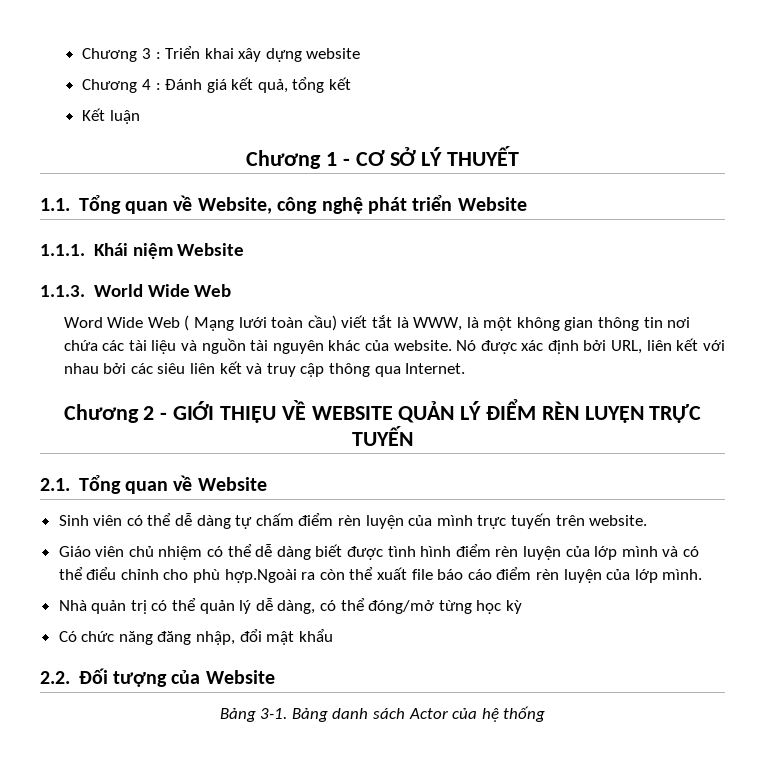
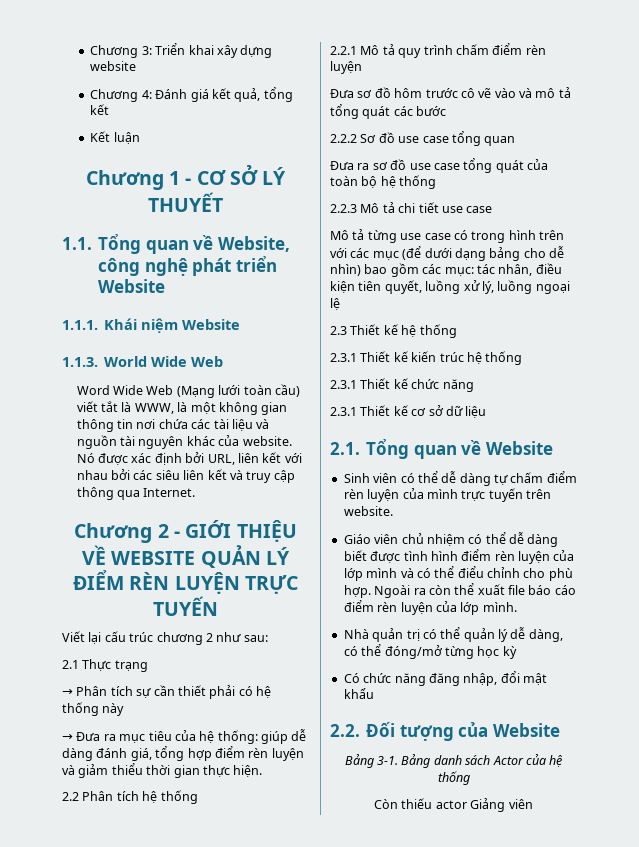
[82,48,161,62] Chương 3 : -> [90,45,152,58] Chương 3:
[141,79,161,90] 4 : -> [141,90,152,99] 4:
[184,315,234,331] ( Mạng -> [176,386,215,398] (Mạng
(413, 436) none -> [62,631,268,645] [62,659,148,672] [62,685,271,699] [62,702,125,716] [62,729,307,744] [62,746,304,761] [62,763,263,778] [62,790,198,804] [330,43,546,58] [330,61,362,74] [330,87,571,98] [330,104,447,119] [330,131,516,146] [330,158,548,173] [330,175,437,189] [330,202,493,213] [330,229,564,243] [330,246,564,261] [330,263,562,277] [330,280,570,294] [330,298,340,310] [330,324,457,338] [330,351,523,365] [330,378,474,392] [330,405,487,418] // Viết lại cấu trúc chương 2 như sau: // 2.1 Thực trạng // → Phân tích sự cần thiết phải có hệ thống này // → Đưa ra mục tiêu của hệ thống: giúp dễ dàng đánh giá, tổng hợp điểm rèn luyện và giảm thiểu thời gian thực hiện. // 2.2 Phân tích hệ thống // 2.2.1 Mô tả quy trình chấm điểm rèn luyện // Đưa sơ đồ hôm trước cô vẽ vào và mô tả tổng quát các bước // 2.2.2 Sơ đồ use case tổng quan // Đưa ra sơ đồ use case tổng quát của toàn bộ hệ thống // 2.2.3 Mô tả chi tiết use case // Mô tả từng use case có trong hình trên với các mục (để dưới dạng bảng cho dễ nhìn) bao gồm các mục: tác nhân, điều kiện tiên quyết, luồng xử lý, luồng ngoại lệ // 2.3 Thiết kế hệ thống // 2.3.1 Thiết kế kiến trúc hệ thống // 2.3.1 Thiết kế chức năng // 2.3.1 Thiết kế cơ sở dữ liệu
[224,569,297,583] hợp.Ngoài -> [343,585,411,598] hợp. Ngoài
(546, 714) none -> [374,798,533,812] // Còn thiếu actor Giảng viên

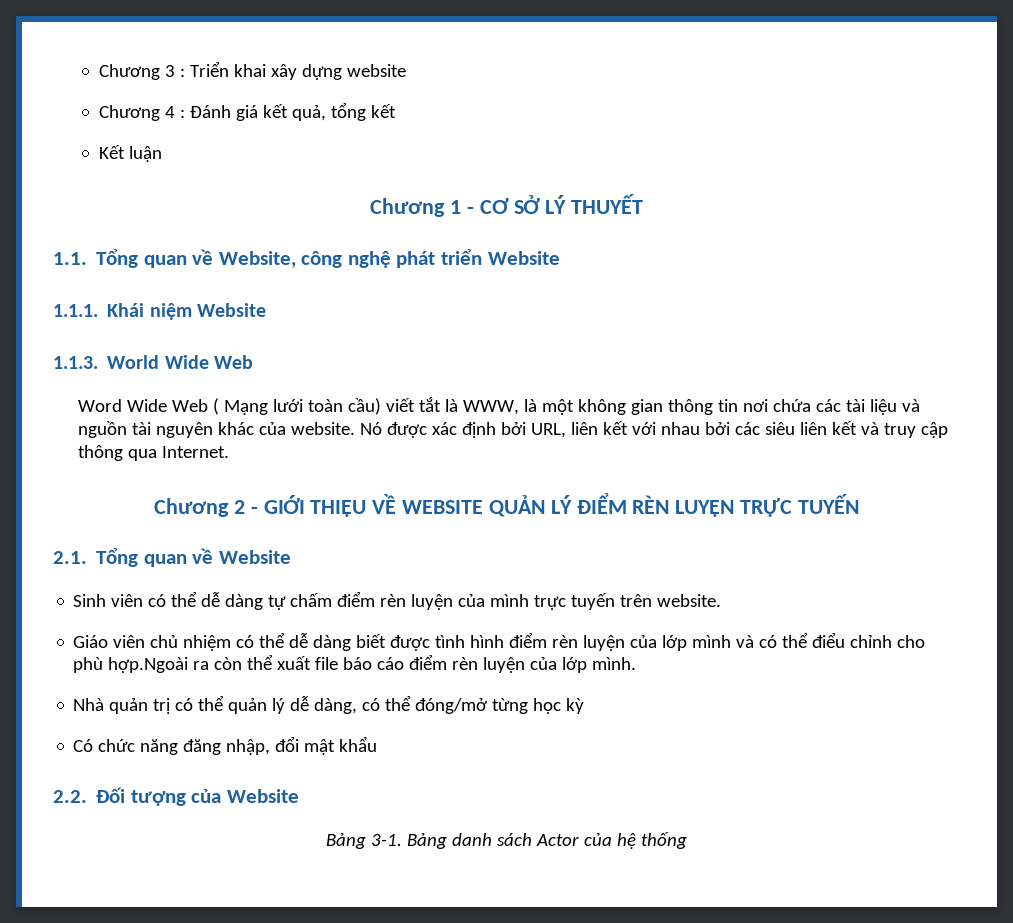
[90,45,152,58] Chương 3: -> [98,64,185,80] Chương 3 :
[141,90,152,99] 4: -> [164,106,185,118] 4 :
[176,386,215,398] (Mạng -> [213,398,269,415] ( Mạng
[62,631,268,645] [62,659,148,672] [62,685,271,699] [62,702,125,716] [62,729,307,744] [62,746,304,761] [62,763,263,778] [62,790,198,804] [330,43,546,58] [330,61,362,74] [330,87,571,98] [330,104,447,119] [330,131,516,146] [330,158,548,173] [330,175,437,189] [330,202,493,213] [330,229,564,243] [330,246,564,261] [330,263,562,277] [330,280,570,294] [330,298,340,310] [330,324,457,338] [330,351,523,365] [330,378,474,392] [330,405,487,418] // Viết lại cấu trúc chương 2 như sau: // 2.1 Thực trạng // → Phân tích sự cần thiết phải có hệ thống này // → Đưa ra mục tiêu của hệ thống: giúp dễ dàng đánh giá, tổng hợp điểm rèn luyện và giảm thiểu thời gian thực hiện. // 2.2 Phân tích hệ thống // 2.2.1 Mô tả quy trình chấm điểm rèn luyện // Đưa sơ đồ hôm trước cô vẽ vào và mô tả tổng quát các bước // 2.2.2 Sơ đồ use case tổng quan // Đưa ra sơ đồ use case tổng quát của toàn bộ hệ thống // 2.2.3 Mô tả chi tiết use case // Mô tả từng use case có trong hình trên với các mục (để dưới dạng bảng cho dễ nhìn) bao gồm các mục: tác nhân, điều kiện tiên quyết, luồng xử lý, luồng ngoại lệ // 2.3 Thiết kế hệ thống // 2.3.1 Thiết kế kiến trúc hệ thống // 2.3.1 Thiết kế chức năng // 2.3.1 Thiết kế cơ sở dữ liệu -> (859, 504) none
[343,585,411,598] hợp. Ngoài -> [108,657,189,673] hợp.Ngoài
[374,798,533,812] // Còn thiếu actor Giảng viên -> (687, 840) none

